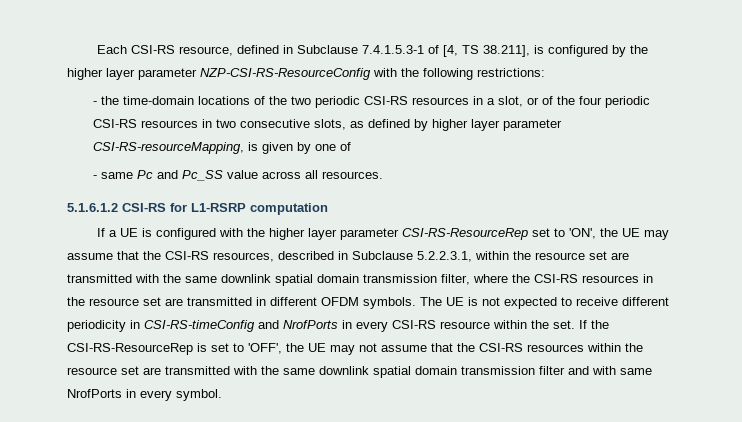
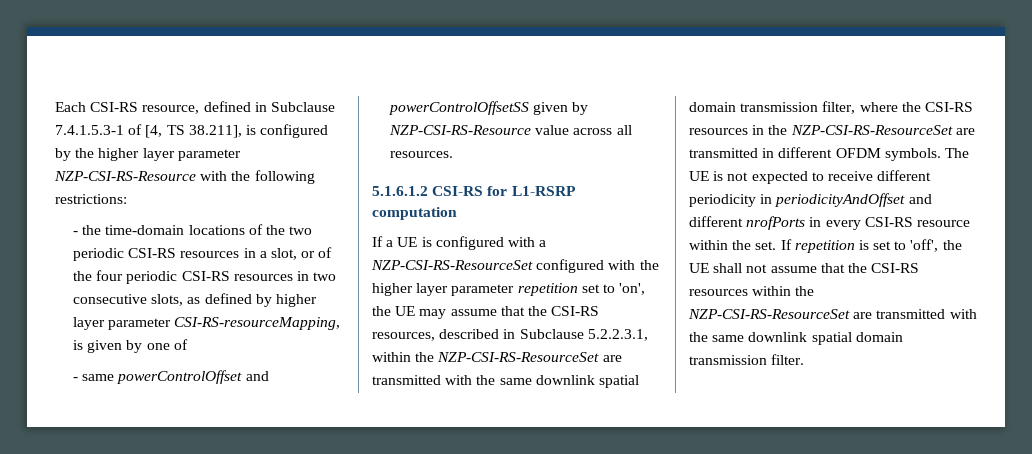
[200,68,371,80] NZP-CSI-RS-ResourceConfig -> [54,171,196,181] NZP-CSI-RS-Resource
[136,170,223,181] Pc and Pc_SS -> [117,370,269,384] [389,101,589,115] [389,125,532,135] powerControlOffset and powerControlOffsetSS given by NZP-CSI-RS-Resource
[246,228,596,240] the higher layer parameter CSI-RS-ResourceRep set to 'ON', -> [539,240,547,247] [371,259,659,273] [372,283,646,296] a NZP-CSI-RS-ResourceSet configured with the higher layer parameter repetition set to 'on',
[535,251,607,260] resource set -> [437,352,600,362] NZP-CSI-RS-ResourceSet
[89,297,161,306] resource set -> [790,125,953,135] NZP-CSI-RS-ResourceSet
[144,320,338,332] CSI-RS-timeConfig and NrofPorts -> [775,193,932,207] [689,216,806,230] periodicityAndOffset and different nrofPorts
[591,320,609,329] [67,343,193,355] the CSI-RS-ResourceRep -> [794,240,855,253] repetition
[248,343,355,355] 'OFF', the UE may -> [910,239,962,252] [689,263,743,273] 'off', the UE shall
[67,366,652,378] [67,389,222,401] resource set are transmitted with the same downlink spatial domain transmission filter and with same NrofPorts in every symbol. -> [688,309,977,319] [689,332,903,345] [689,354,805,365] NZP-CSI-RS-ResourceSet are transmitted with the same downlink spatial domain transmission filter.

